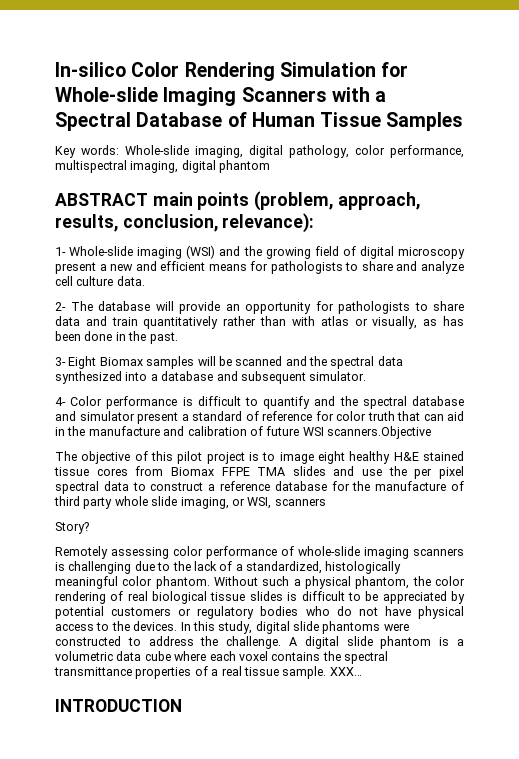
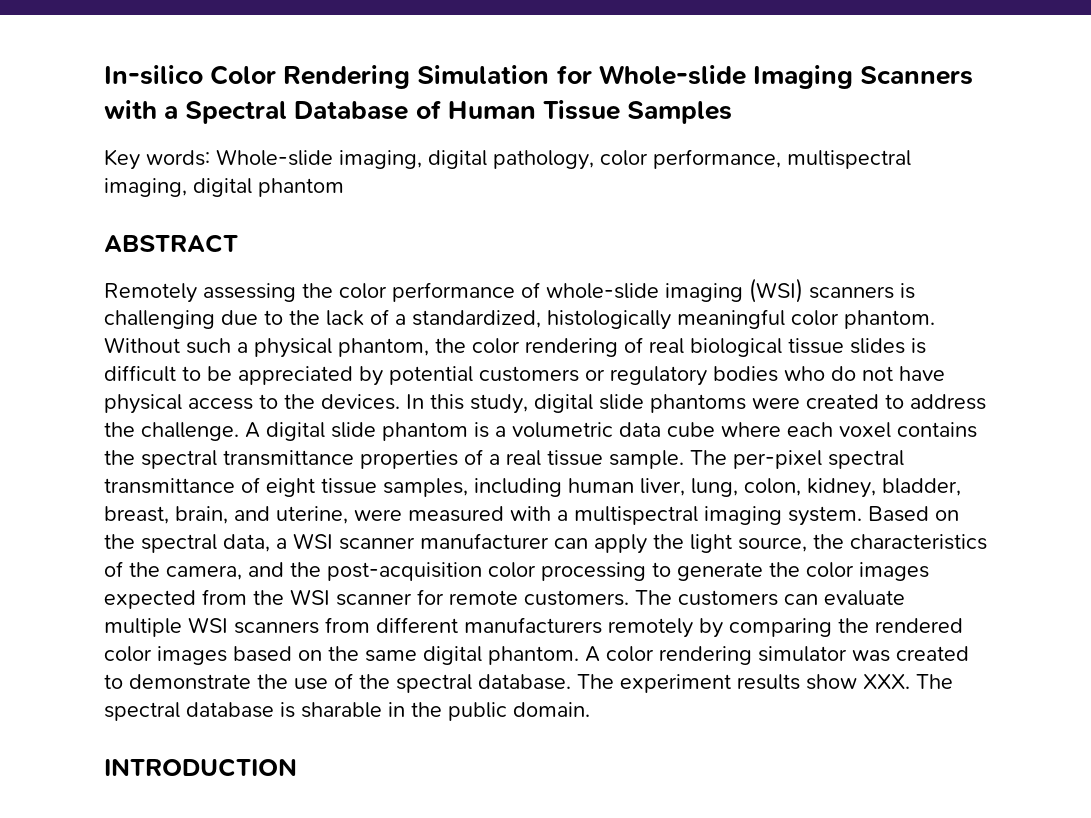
[152,191,420,211] [55,213,315,233] [55,245,466,259] [55,261,464,274] [55,276,145,286] [55,301,464,314] [55,316,464,329] [55,331,178,344] [55,356,403,369] [55,371,367,384] [55,396,464,409] [55,411,464,424] [55,426,431,439] [55,451,464,464] [54,466,464,479] [55,481,465,494] [54,496,326,509] [55,522,89,534] main points (problem, approach, results, conclusion, relevance): // 1- Whole-slide imaging (WSI) and the growing field of digital microscopy present a new and efficient means for pathologists to share and analyze cell culture data. // 2- The database will provide an opportunity for pathologists to share data and train quantitatively rather than with atlas or visually, as has been done in the past. // 3- Eight Biomax samples will be scanned and the spectral data synthesized into a database and subsequent simulator. // 4- Color performance is difficult to quantify and the spectral database and simulator present a standard of reference for color truth that can aid in the manufacture and calibration of future WSI scanners.Objective // The objective of this pilot project is to image eight healthy H&E stained tissue cores from Biomax FFPE TMA slides and use the per pixel spectral data to construct a reference database for the manufacture of third party whole slide imaging, or WSI, scanners // Story? -> (238, 243) none
(169, 553) none -> [302,283,333,298] the
(409, 553) none -> [749,278,803,303] (WSI)
[55,636,121,646] constructed -> [806,394,879,409] created
[329,667,362,676] XXX… -> [690,450,904,469] [104,477,961,498] [104,506,959,526] [104,533,987,554] [104,561,929,581] [104,589,905,609] [104,617,963,638] [104,646,969,665] [104,673,953,693] [104,702,590,721] The per-pixel spectral transmittance of eight tissue samples, including human liver, lung, colon, kidney, bladder, breast, brain, and uterine, were measured with a multispectral imaging system. Based on the spectral data, a WSI scanner manufacturer can apply the light source, the characteristics of the camera, and the post-acquisition color processing to generate the color images expected from the WSI scanner for remote customers. The customers can evaluate multiple WSI scanners from different manufacturers remotely by comparing the rendered color images based on the same digital phantom. A color rendering simulator was created to demonstrate the use of the spectral database. The experiment results show XXX. The spectral database is sharable in the public domain.

